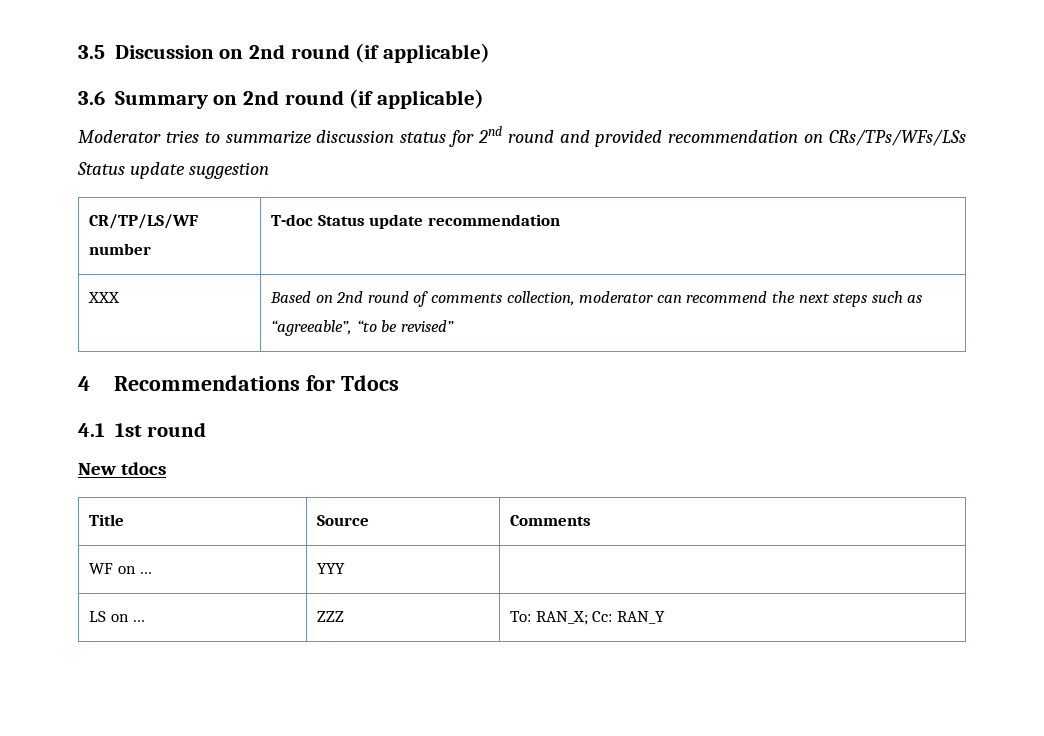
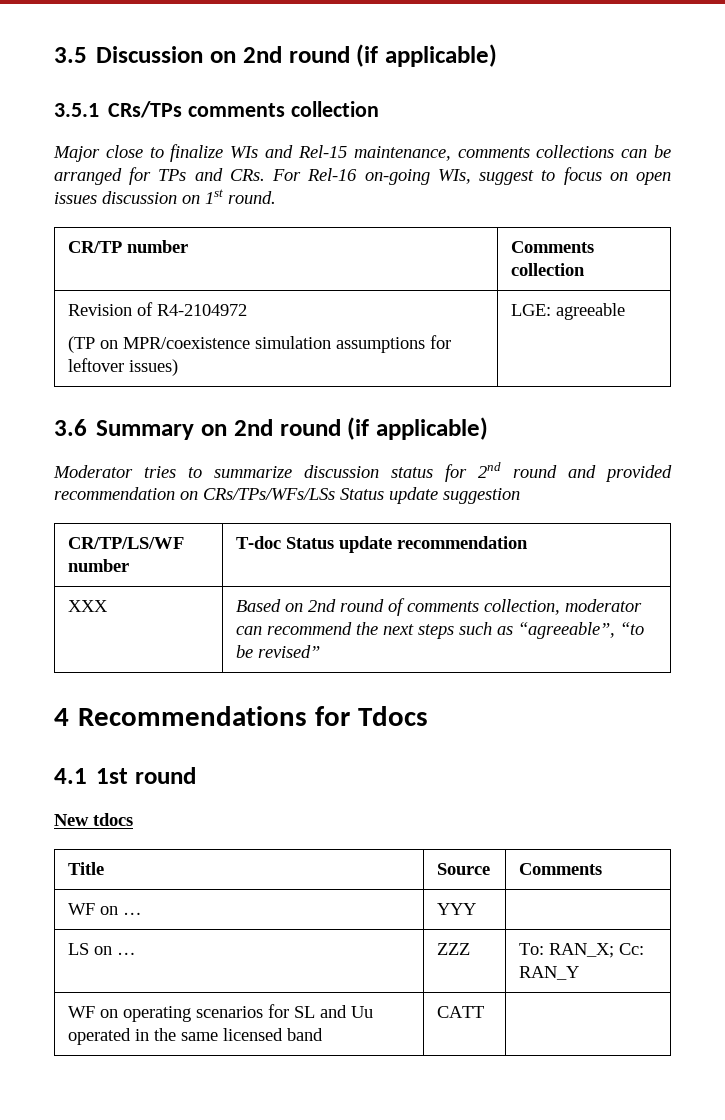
(490, 53) none -> [54,101,379,118] [53,144,671,162] [54,167,671,185] [54,189,276,204] [68,240,189,253] [511,241,595,253] [511,263,586,276] [68,302,248,316] [68,335,452,353] [68,358,179,376] [511,303,626,320] // 3.5.1 CRs/TPs comments collection // Major close to finalize WIs and Rel-15 maintenance, comments collections can be arranged for TPs and CRs. For Rel-16 on-going WIs, suggest to focus on open issues discussion on 1st round. // CR/TP number | Comments collection // Revision of R4-2104972 // (TP on MPR/coexistence simulation assumptions for leftover issues) | LGE: agreeable
(665, 617) none -> [68,1004,374,1022] [68,1028,324,1045] [437,1006,485,1018] // WF on operating scenarios for SL and Uu operated in the same licensed band | CATT |

